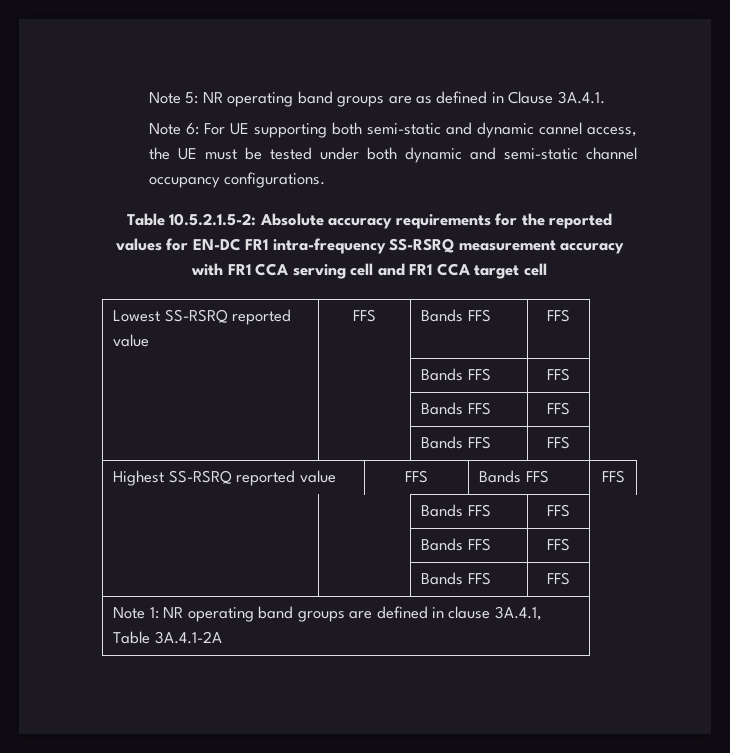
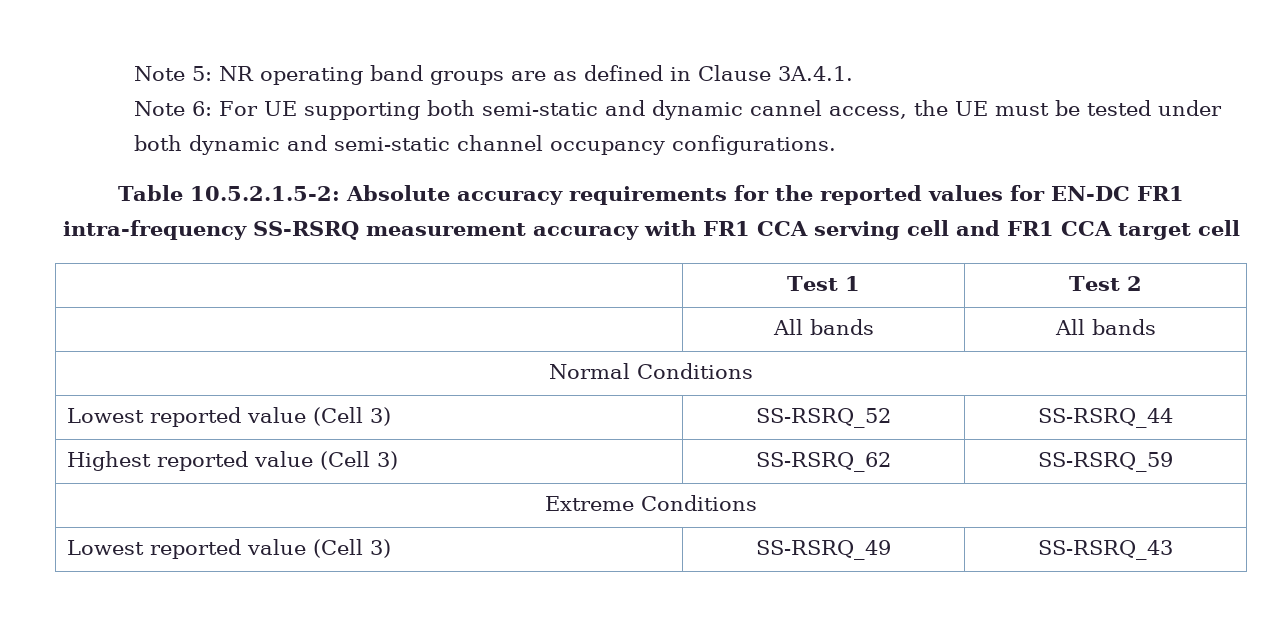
[113,309,292,325] [113,334,150,347] [353,309,376,322] [421,309,491,322] [547,309,570,322] [421,368,491,381] [547,368,570,381] [421,402,491,415] [547,402,570,415] [421,436,491,449] [547,436,570,449] // Lowest SS-RSRQ reported value | FFS | Bands FFS | FFS // | | Bands FFS | FFS // | | Bands FFS | FFS // | | Bands FFS | FFS -> [787,276,860,291] [1069,276,1142,291] [772,319,874,335] [1054,319,1156,335] [549,363,753,379] [67,407,392,427] [755,408,891,428] [1037,408,1173,428] // | Test 1 | Test 2 // | All bands | All bands // Normal Conditions // Lowest reported value (Cell 3) | SS-RSRQ_52 | SS-RSRQ_44
[168,470,336,486] [404,470,428,483] [479,470,549,483] [601,470,625,483] [421,504,491,517] [547,504,570,517] [421,538,491,551] [547,538,570,551] [421,572,491,585] [547,572,570,585] [113,606,542,622] [113,631,222,644] SS-RSRQ reported value | FFS | Bands FFS | FFS // | | Bands FFS | FFS // | | Bands FFS | FFS // | | Bands FFS | FFS // Note 1: NR operating band groups are defined in clause 3A.4.1, Table 3A.4.1-2A -> [157,451,399,471] [755,452,891,472] [1037,452,1173,472] [545,495,757,511] [67,539,392,559] [755,540,891,560] [1037,540,1173,560] reported value (Cell 3) | SS-RSRQ_62 | SS-RSRQ_59 // Extreme Conditions // Lowest reported value (Cell 3) | SS-RSRQ_49 | SS-RSRQ_43

